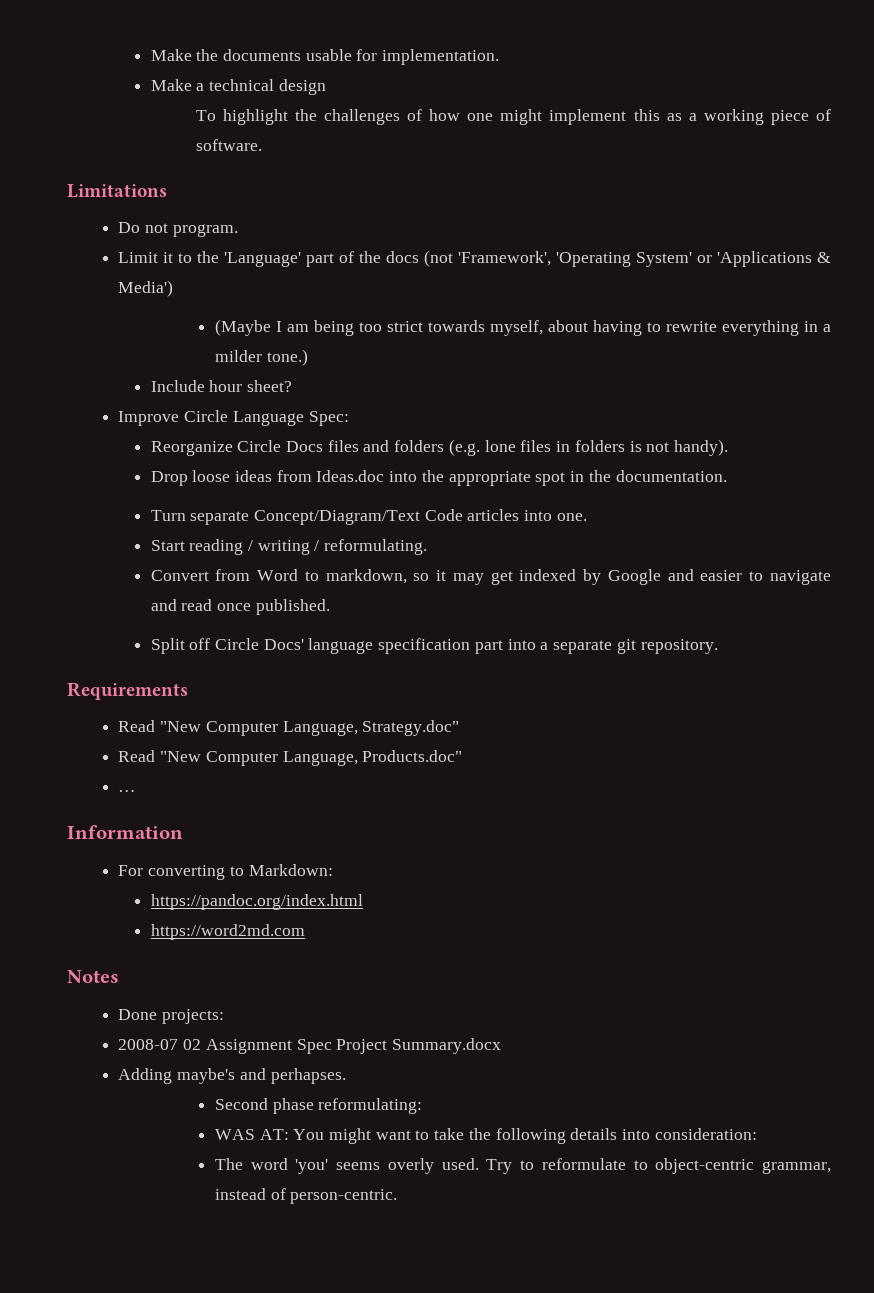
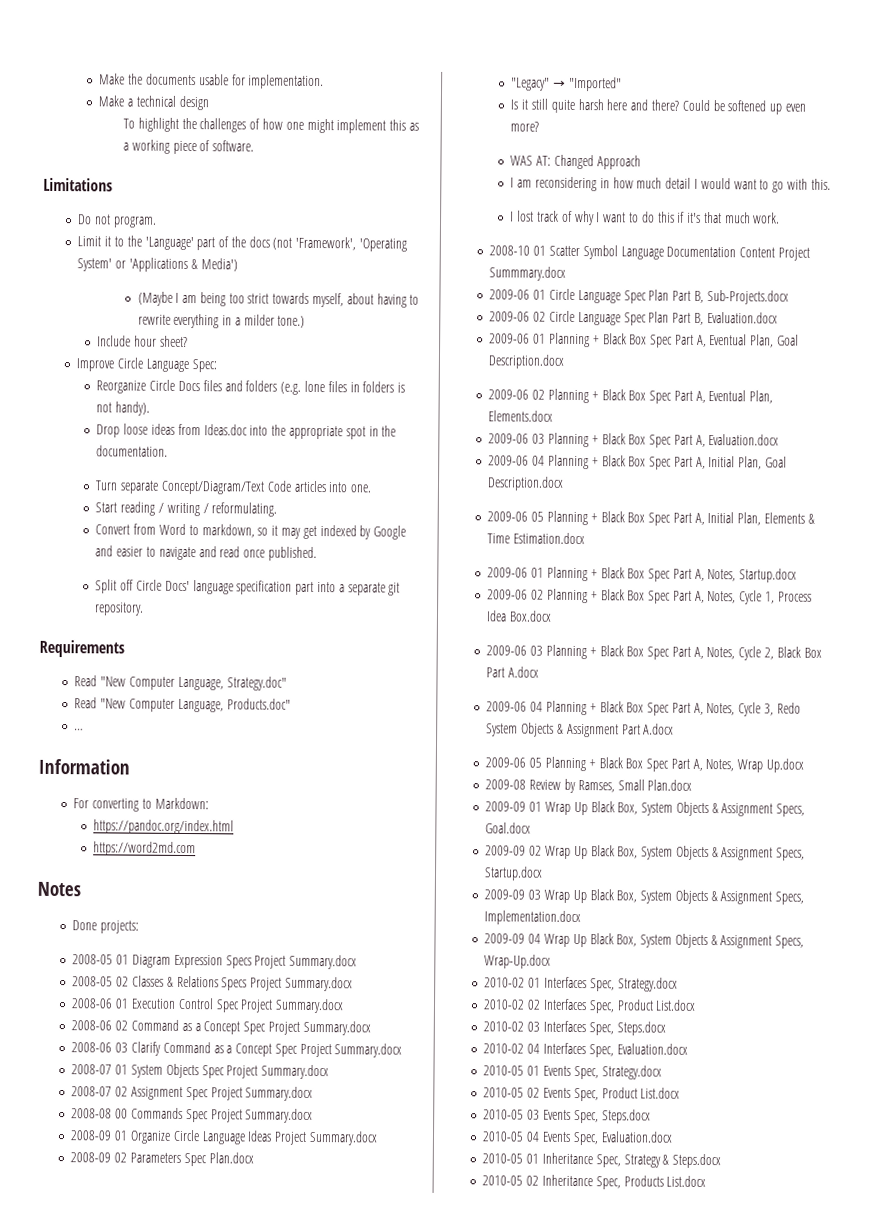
(225, 1016) none -> [72,954,358,970] [72,975,353,992] [71,997,345,1014] [71,1019,371,1036] [71,1041,403,1058] [71,1063,330,1080] // 2008-05 01 Diagram Expression Specs Project Summary.docx // 2008-05 02 Classes & Relations Specs Project Summary.docx // 2008-06 01 Execution Control Spec Project Summary.docx // 2008-06 02 Command as a Concept Spec Project Summary.docx // 2008-06 03 Clarify Command as a Concept Spec Project Summary.docx // 2008-07 01 System Objects Spec Project Summary.docx
[118,1068,346,1084] [214,1098,423,1114] [214,1128,757,1144] [214,1158,831,1174] [214,1188,398,1204] Adding maybe's and perhapses. // Second phase reformulating: // WAS AT: You might want to take the following details into consideration: // The word 'you' seems overly used. Try to reformulate to object-centric grammar, instead of person-centric. -> [71,1107,314,1123] [70,1129,378,1146] [70,1152,254,1167] [511,76,623,92] [510,98,806,115] [510,121,540,132] [510,154,641,170] [510,176,831,193] [510,210,781,226] [489,245,810,261] [489,266,567,281] [489,288,789,305] [489,310,778,326] [489,332,800,348] [488,354,565,369] [488,388,774,404] [488,410,554,422] [488,432,780,448] [488,454,788,470] [487,476,565,491] [487,510,815,526] [487,532,586,545] [487,566,798,583] [487,588,812,605] [486,610,553,622] [486,644,822,661] [486,666,540,678] [486,700,801,717] [486,722,675,738] [485,756,805,773] [485,778,693,794] [485,801,806,817] [485,822,532,834] [485,845,806,861] [484,866,544,881] [484,889,805,905] [484,910,582,926] [484,933,805,949] [484,954,552,969] [484,976,678,992] [483,998,697,1014] [483,1020,666,1036] [483,1042,688,1058] [483,1065,662,1080] [483,1087,681,1102] [483,1109,651,1124] [482,1131,673,1146] [482,1152,722,1169] [482,1174,707,1190] 2008-08 00 Commands Spec Project Summary.docx // 2008-09 01 Organize Circle Language Ideas Project Summary.docx // 2008-09 02 Parameters Spec Plan.docx // "Legacy" → "Imported" // Is it still quite harsh here and there? Could be softened up even more? // WAS AT: Changed Approach // I am reconsidering in how much detail I would want to go with this. // I lost track of why I want to do this if it's that much work. // 2008-10 01 Scatter Symbol Language Documentation Content Project Summmary.docx // 2009-06 01 Circle Language Spec Plan Part B, Sub-Projects.docx // 2009-06 02 Circle Language Spec Plan Part B, Evaluation.docx // 2009-06 01 Planning + Black Box Spec Part A, Eventual Plan, Goal Description.docx // 2009-06 02 Planning + Black Box Spec Part A, Eventual Plan, Elements.docx // 2009-06 03 Planning + Black Box Spec Part A, Evaluation.docx // 2009-06 04 Planning + Black Box Spec Part A, Initial Plan, Goal Description.docx // 2009-06 05 Planning + Black Box Spec Part A, Initial Plan, Elements & Time Estimation.docx // 2009-06 01 Planning + Black Box Spec Part A, Notes, Startup.docx // 2009-06 02 Planning + Black Box Spec Part A, Notes, Cycle 1, Process Idea Box.docx // 2009-06 03 Planning + Black Box Spec Part A, Notes, Cycle 2, Black Box Part A.docx // 2009-06 04 Planning + Black Box Spec Part A, Notes, Cycle 3, Redo System Objects & Assignment Part A.docx // 2009-06 05 Planning + Black Box Spec Part A, Notes, Wrap Up.docx // 2009-08 Review by Ramses, Small Plan.docx // 2009-09 01 Wrap Up Black Box, System Objects & Assignment Specs, Goal.docx // 2009-09 02 Wrap Up Black Box, System Objects & Assignment Specs, Startup.docx // 2009-09 03 Wrap Up Black Box, System Objects & Assignment Specs, Implementation.docx // 2009-09 04 Wrap Up Black Box, System Objects & Assignment Specs, Wrap-Up.docx // 2010-02 01 Interfaces Spec, Strategy.docx // 2010-02 02 Interfaces Spec, Product List.docx // 2010-02 03 Interfaces Spec, Steps.docx // 2010-02 04 Interfaces Spec, Evaluation.docx // 2010-05 01 Events Spec, Strategy.docx // 2010-05 02 Events Spec, Product List.docx // 2010-05 03 Events Spec, Steps.docx // 2010-05 04 Events Spec, Evaluation.docx // 2010-05 01 Inheritance Spec, Strategy & Steps.docx // 2010-05 02 Inheritance Spec, Products List.docx

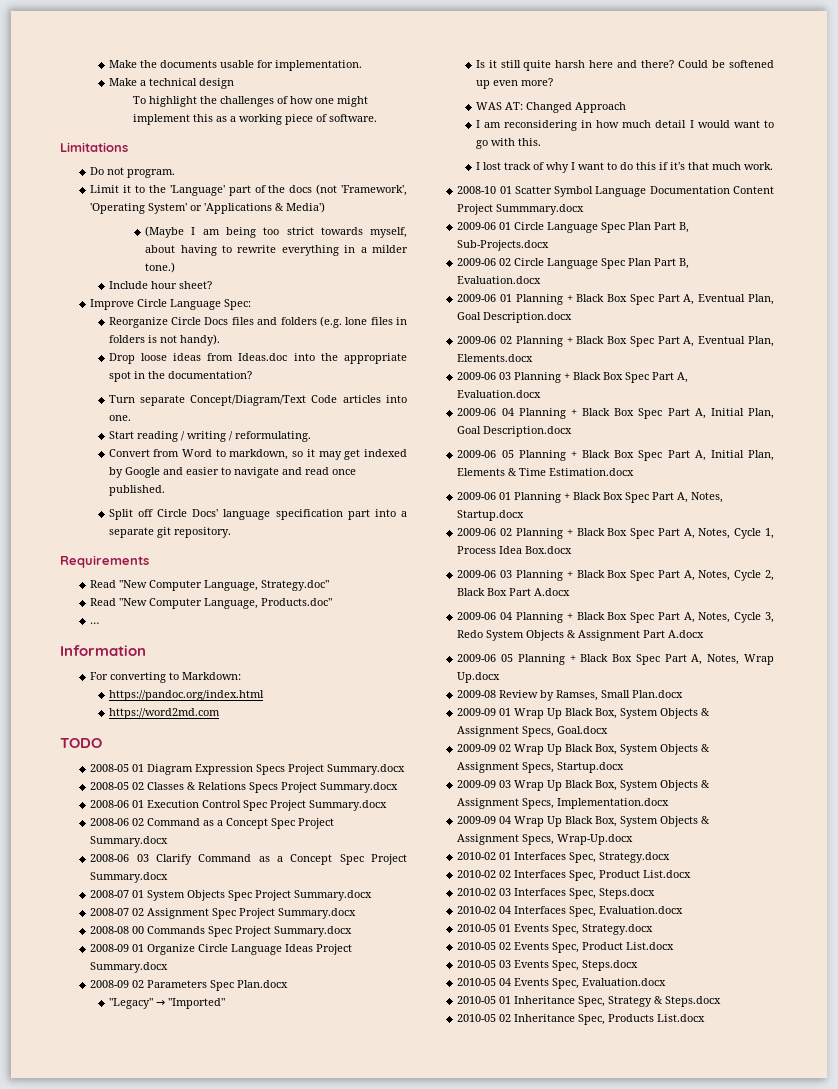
[96,445,169,457] documentation. -> [167,371,252,379] documentation?
[37,881,81,897] [72,920,140,934] Notes // Done projects: -> [60,738,102,748] TODO

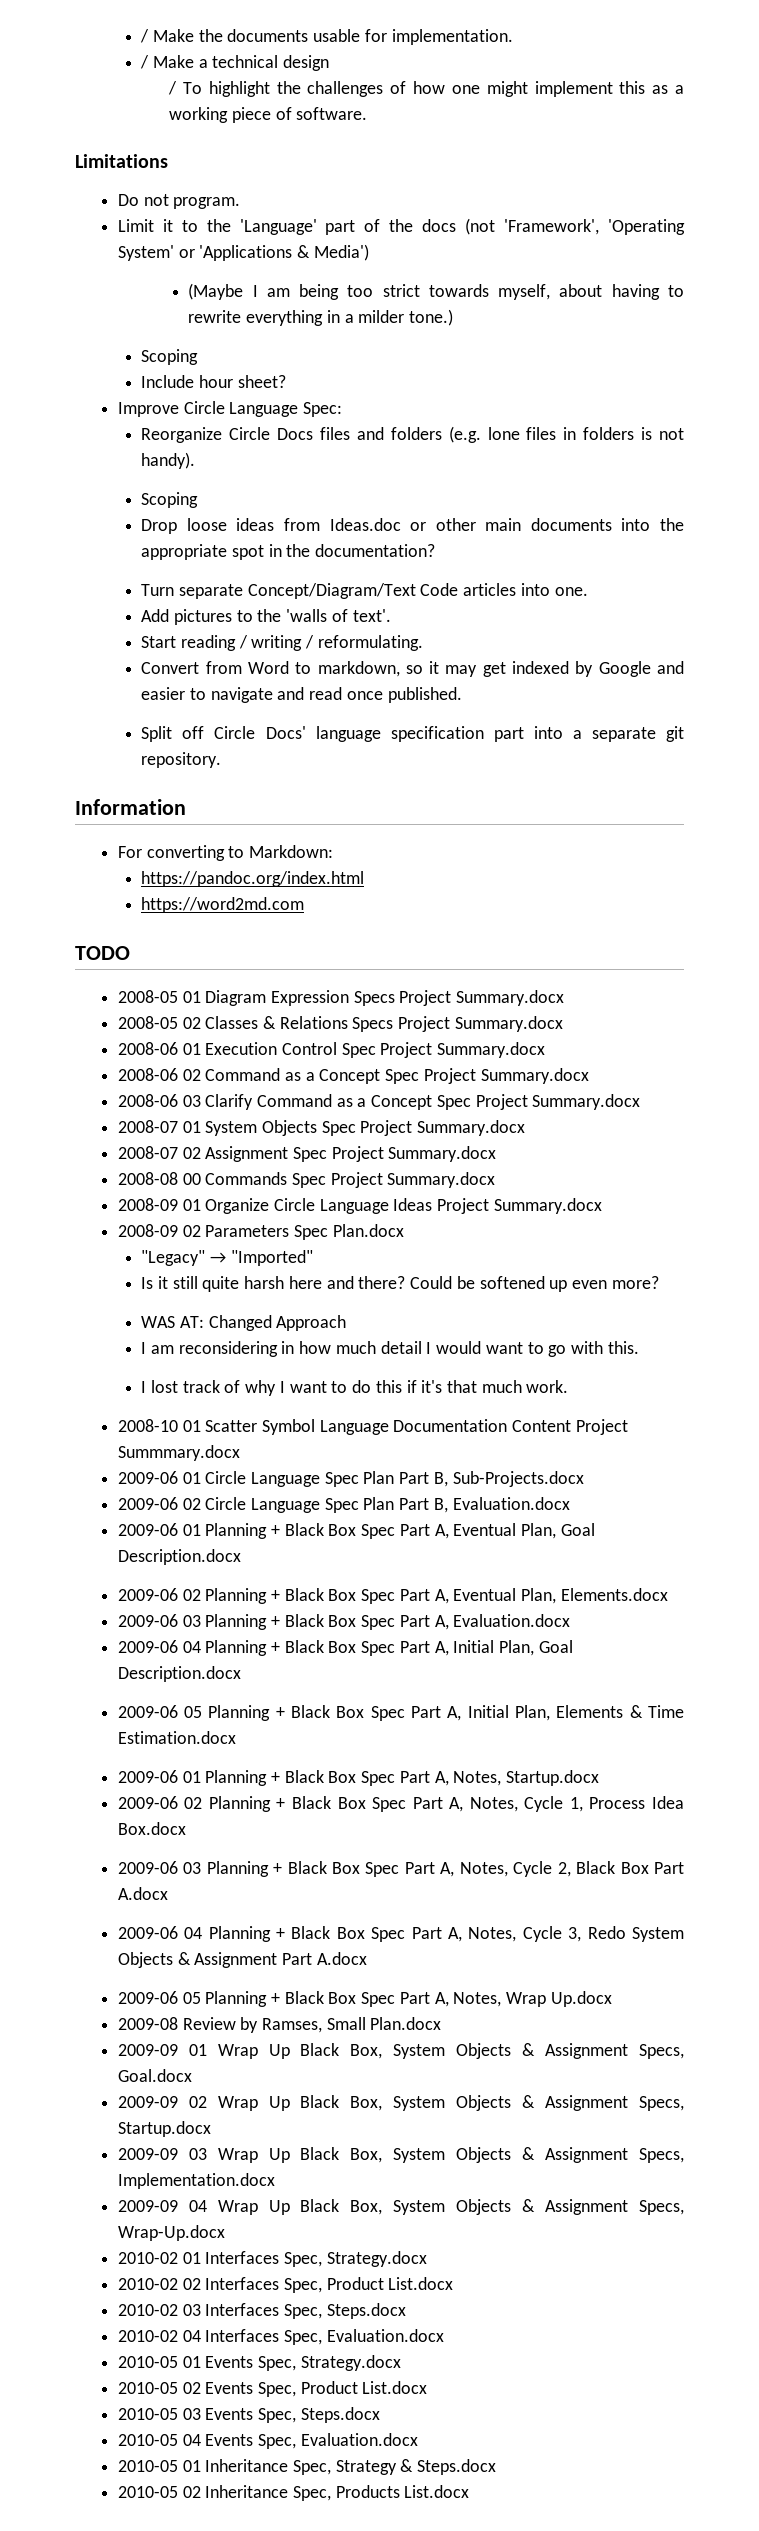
(108, 64) none -> [140,29,150,43] /
(362, 65) none -> [140,55,150,69] /
(234, 83) none -> [168,81,178,95] /
(176, 267) none -> [141,349,199,365] // Scoping
(220, 340) none -> [141,492,199,508] // Scoping
(288, 357) none -> [410,518,612,531] or other main documents
(131, 418) none -> [141,609,391,625] // Add pictures to the 'walls of text'.
[60,555,149,568] [90,580,330,591] [90,598,333,609] [90,622,100,624] // Requirements // Read "New Computer Language, Strategy.doc" // Read "New Computer Language, Products.doc" // … -> (222, 760) none

